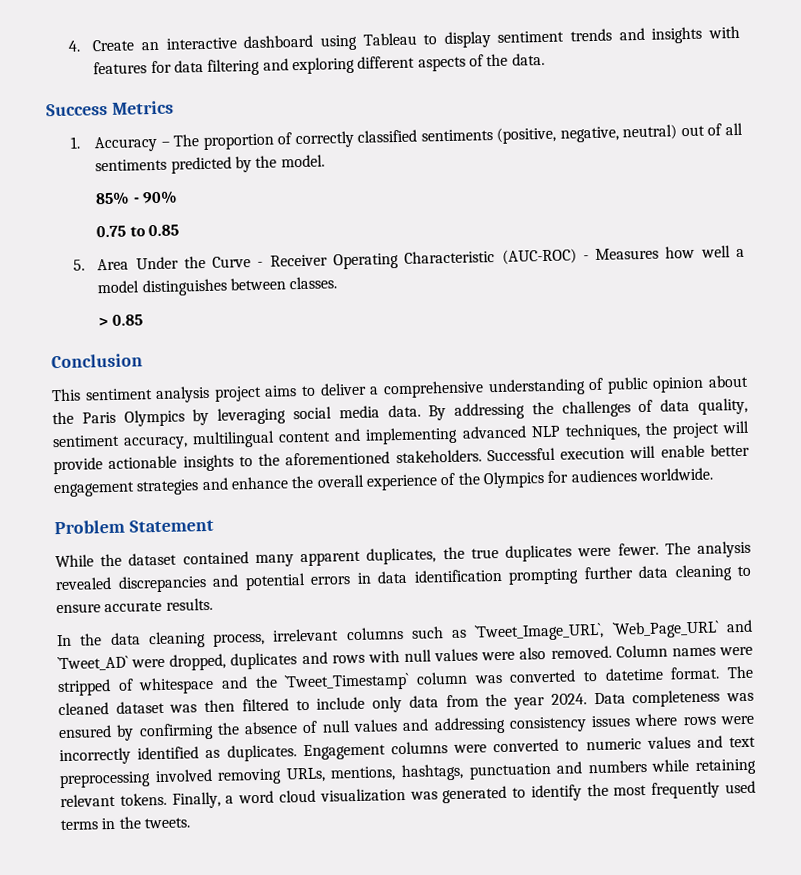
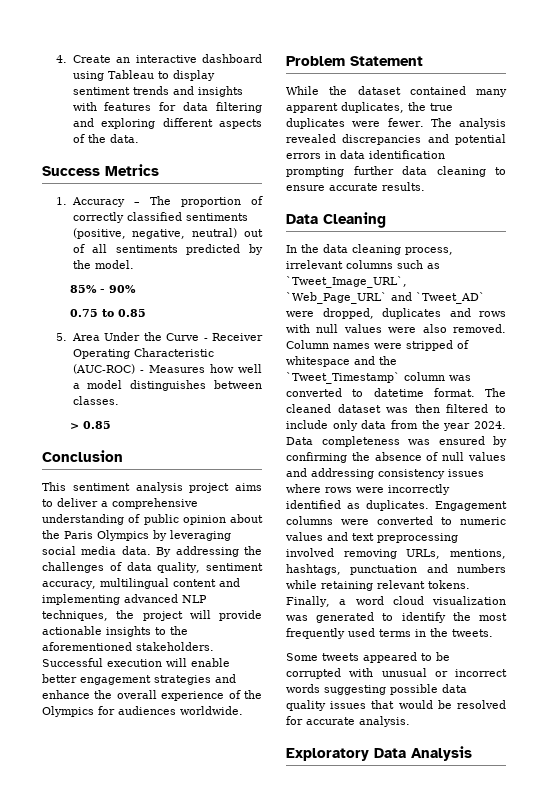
(213, 604) none -> [286,212,386,228] // Data Cleaning
(190, 823) none -> [286,652,450,663] [286,668,507,679] [286,684,467,695] [286,700,506,711] [286,716,410,727] [286,746,472,761] // Some tweets appeared to be corrupted with unusual or incorrect words suggesting possible data quality issues that would be resolved for accurate analysis. // Exploratory Data Analysis

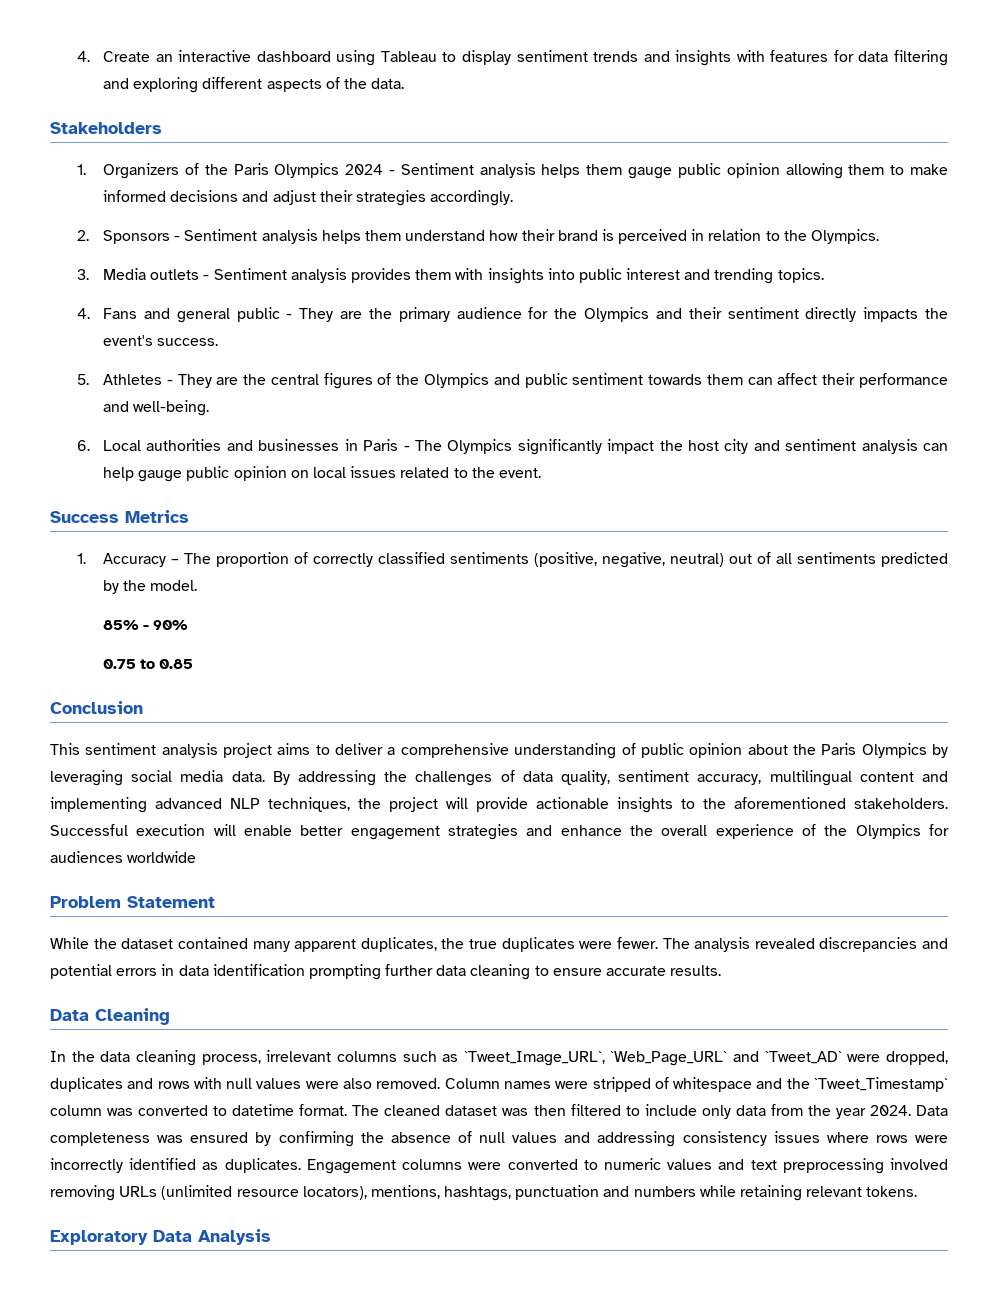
(139, 138) none -> [50,122,162,134] [76,163,949,179] [103,190,514,206] [76,229,880,244] [76,268,824,284] [76,307,948,323] [103,335,219,346] [76,373,948,389] [103,400,210,416] [76,439,949,455] [103,466,541,482] // Stakeholders // 1. Organizers of the Paris Olympics 2024 - Sentiment analysis helps them gauge public opinion allowing them to make informed decisions and adjust their strategies accordingly. // 2. Sponsors - Sentiment analysis helps them understand how their brand is perceived in relation to the Olympics. // 3. Media outlets - Sentiment analysis provides them with insights into public interest and trending topics. // 4. Fans and general public - They are the primary audience for the Olympics and their sentiment directly impacts the event's success. // 5. Athletes - They are the central figures of the Olympics and public sentiment towards them can affect their performance and well-being. // 6. Local authorities and businesses in Paris - The Olympics significantly impact the host city and sentiment analysis can help gauge public opinion on local issues related to the event.
[56,332,263,341] [72,348,214,359] [72,364,262,374] [72,380,262,391] [72,396,119,405] [70,421,112,429] // 5. Area Under the Curve - Receiver Operating Characteristic (AUC-ROC) - Measures how well a model distinguishes between classes. // > 0.85 -> (194, 664) none
[180,706,243,715] worldwide. -> [127,851,197,863] worldwide
[406,549,441,559] URLs, -> [119,1185,367,1200] URLs (unlimited resource locators),
[286,596,506,607] [286,612,507,623] [286,628,493,639] [286,652,450,663] [286,668,507,679] [286,684,467,695] [286,700,506,711] [286,716,410,727] Finally, a word cloud visualization was generated to identify the most frequently used terms in the tweets. // Some tweets appeared to be corrupted with unusual or incorrect words suggesting possible data quality issues that would be resolved for accurate analysis. -> (918, 1191) none

